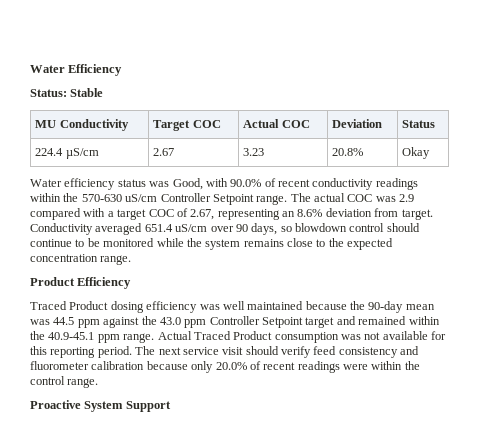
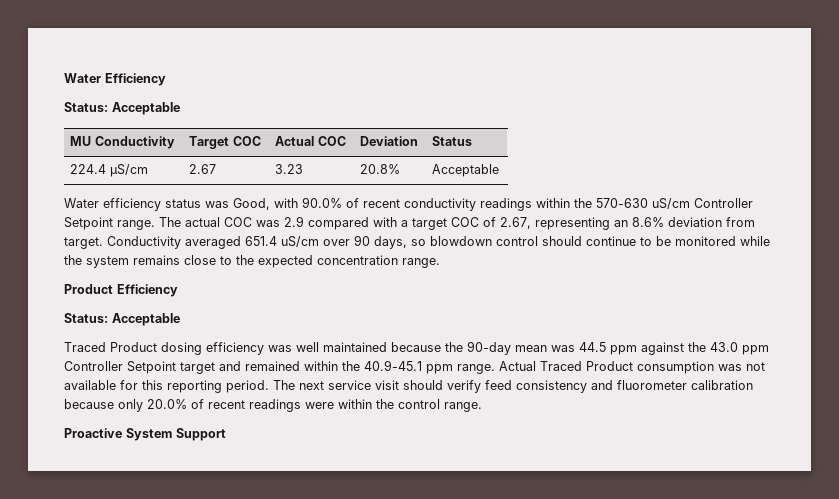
[70,88,104,97] Stable -> [112,102,180,115] Acceptable
[402,147,431,159] Okay -> [432,164,500,177] Acceptable
(132, 283) none -> [64,313,180,326] // Status: Acceptable

